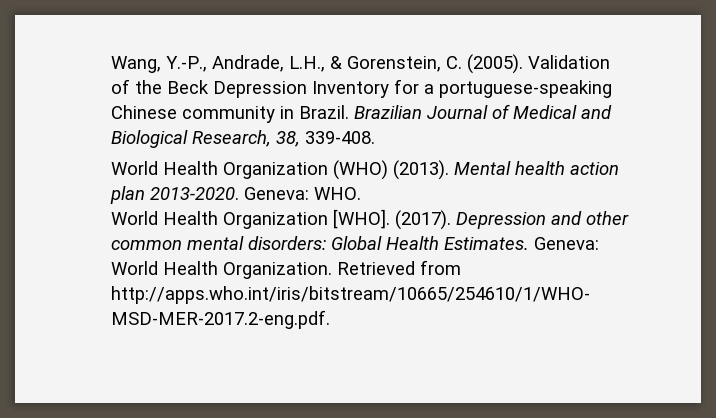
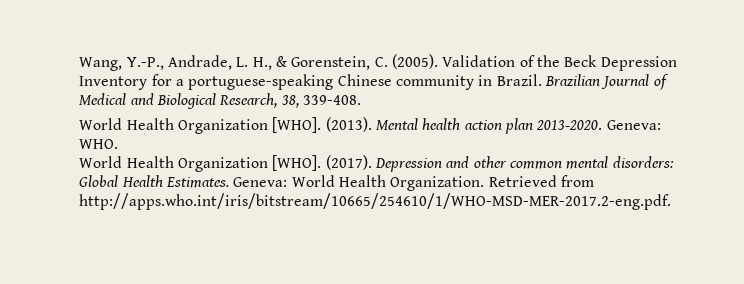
[288,56,325,72] L.H., -> [236,57,272,70] L. H.,
[332,160,388,180] (WHO) -> [272,117,322,133] [WHO].

